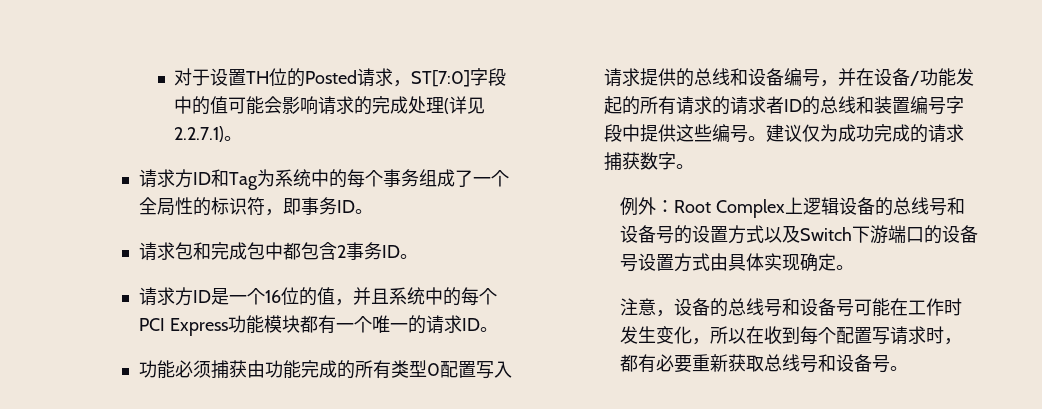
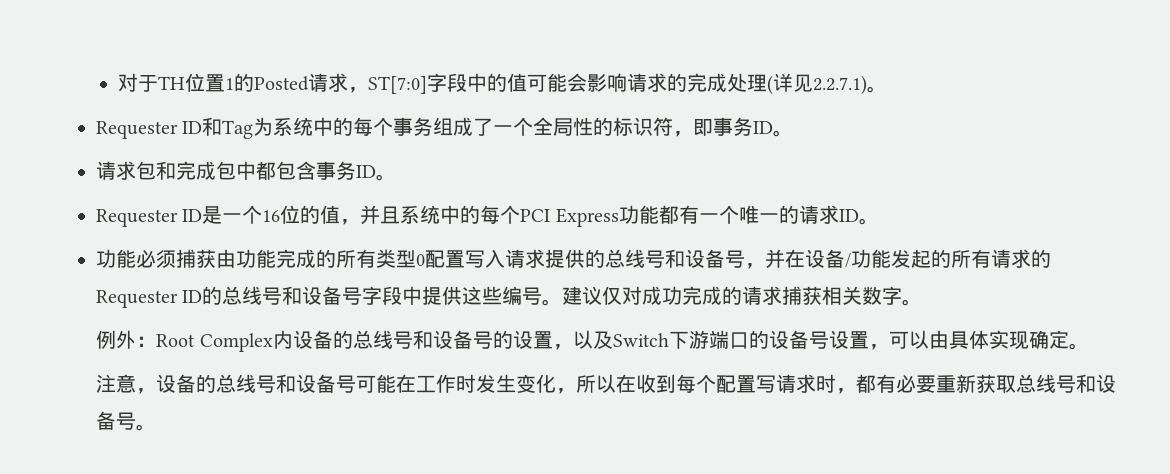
[210,68,288,86] 设置TH位 -> [158,73,235,92] TH位置1
[138,169,193,188] 请求方 -> [95,121,178,139] Requester
[336,242,418,260] [138,287,193,306] 2事务ID。 // 请求方 -> [315,161,396,181] [95,209,178,227] 事务ID。 // Requester
[263,315,300,333] 模块 -> (659, 214) none
[729,68,802,86] 和设备编 -> [644,249,725,268] 号和设备
[729,96,784,115] 请求者 -> [95,290,178,308] Requester
[855,96,928,114] 和装置编 -> [262,286,343,305] 号和设备
[819,124,838,142] 为 -> [622,286,643,305] 对
(640, 161) none -> [822,286,863,305] 相关
[784,197,839,215] 上逻辑 -> [272,330,293,349] 内
[727,225,764,244] 方式 -> [552,344,573,350] ，
[673,253,710,272] 方式 -> [868,330,929,350] ，可以

